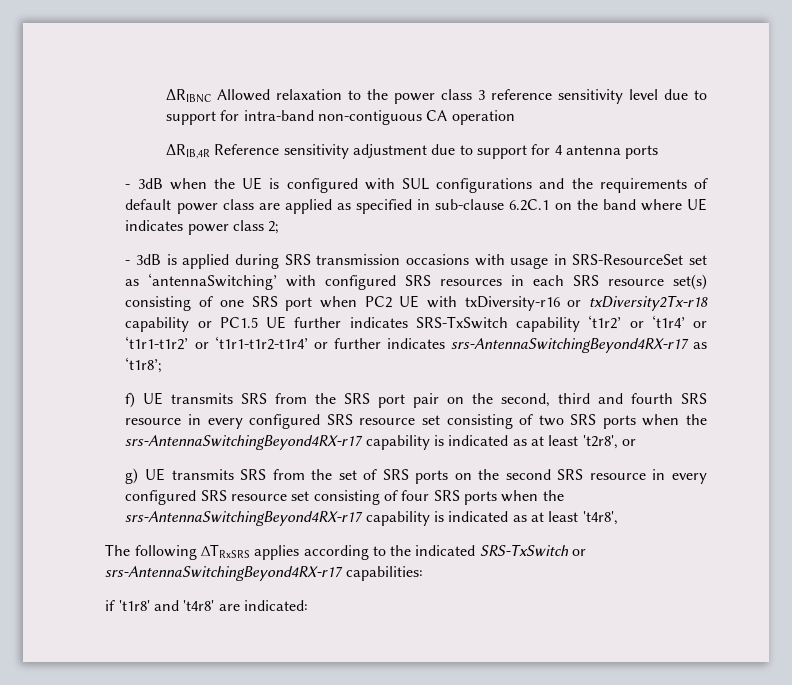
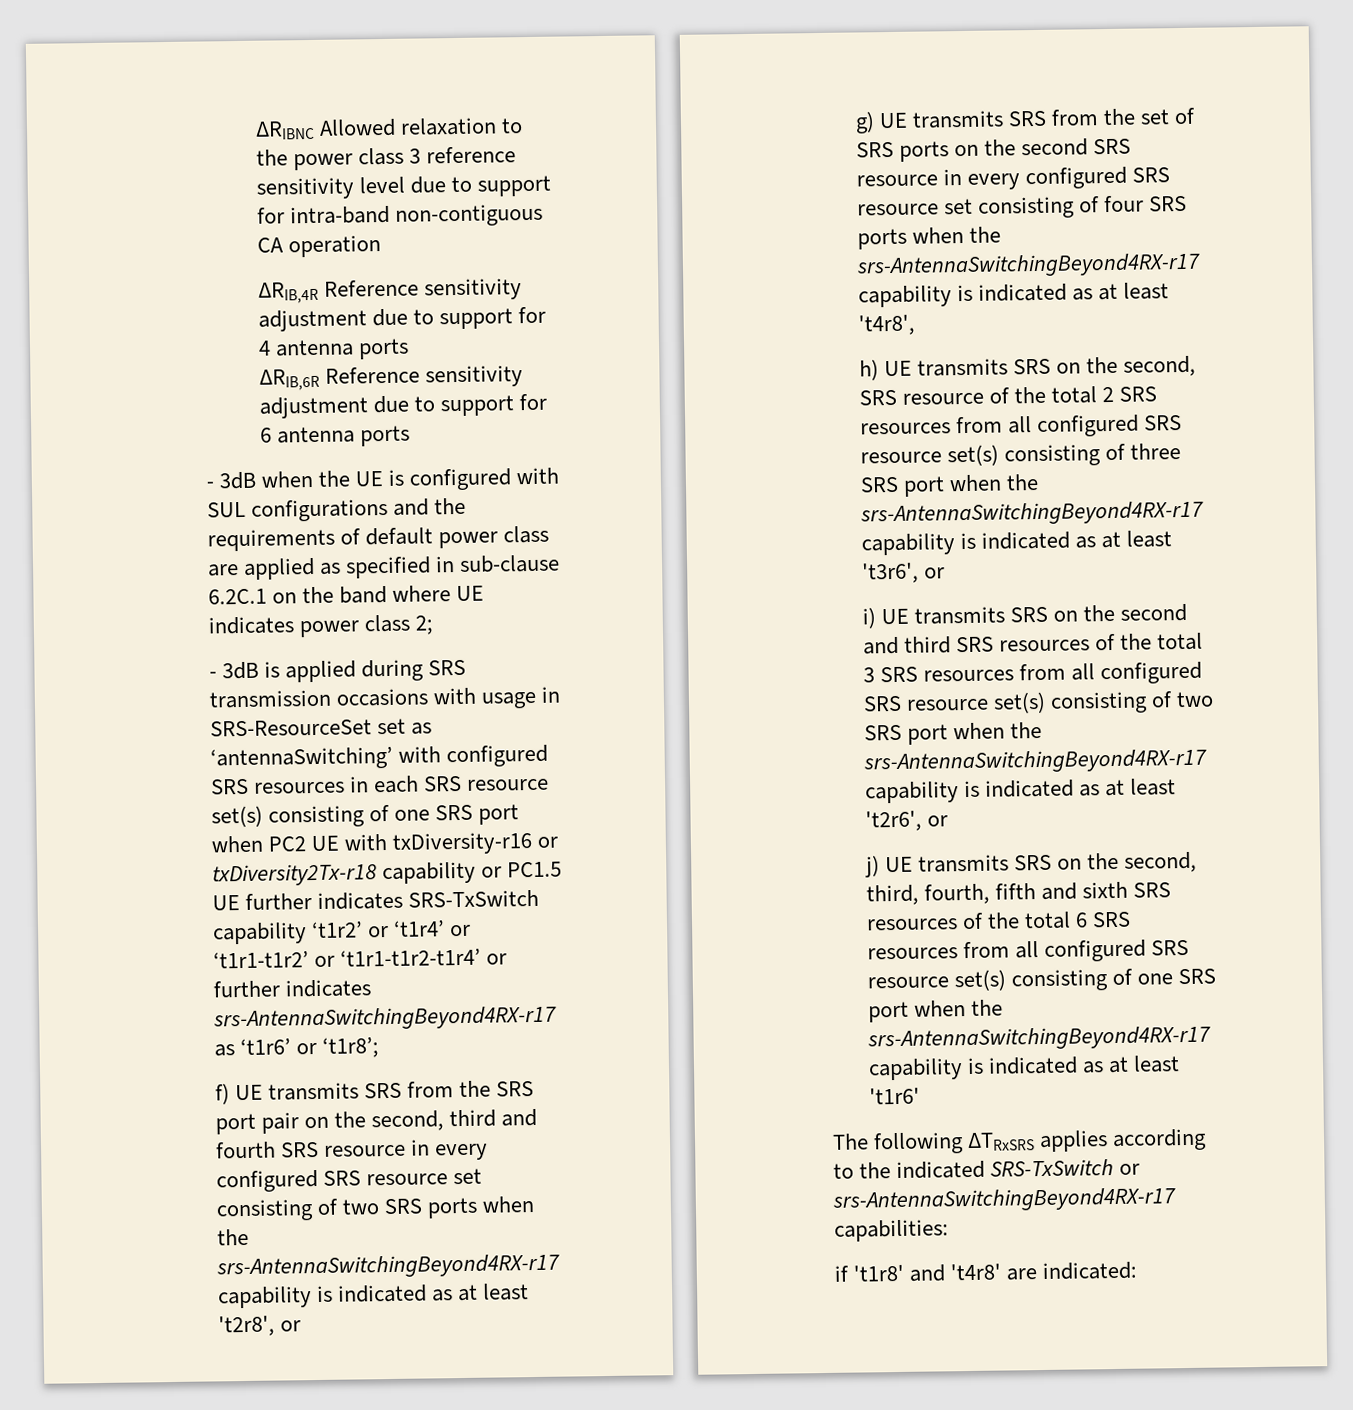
(659, 152) none -> [259,365,524,391] [259,393,548,419] [260,425,411,447] // ΔRIB,6R Reference sensitivity adjustment due to support for 6 antenna ports
(707, 345) none -> [240,1038,318,1056] ‘t1r6’ or
(618, 518) none -> [858,355,1197,381] [858,386,1158,406] [859,414,1183,437] [859,443,1182,467] [859,473,1040,497] [859,500,1204,527] [860,530,1173,556] [861,562,946,584] [861,603,1188,629] [862,632,1204,655] [862,661,1203,685] [862,691,1215,714] [863,721,1043,745] [862,748,1207,775] [864,778,1177,804] [864,810,949,832] [864,851,1198,878] [865,881,1172,906] [865,911,1132,931] [866,939,1190,962] [866,968,1217,992] [867,999,1004,1023] [866,1025,1211,1052] [867,1055,1181,1081] [868,1087,920,1105] // h) UE transmits SRS on the second, SRS resource of the total 2 SRS resources from all configured SRS resource set(s) consisting of three SRS port when the srs-AntennaSwitchingBeyond4RX-r17 capability is indicated as at least 't3r6', or // i) UE transmits SRS on the second and third SRS resources of the total 3 SRS resources from all configured SRS resource set(s) consisting of two SRS port when the srs-AntennaSwitchingBeyond4RX-r17 capability is indicated as at least 't2r6', or // j) UE transmits SRS on the second, third, fourth, fifth and sixth SRS resources of the total 6 SRS resources from all configured SRS resource set(s) consisting of one SRS port when the srs-AntennaSwitchingBeyond4RX-r17 capability is indicated as at least 't1r6'

